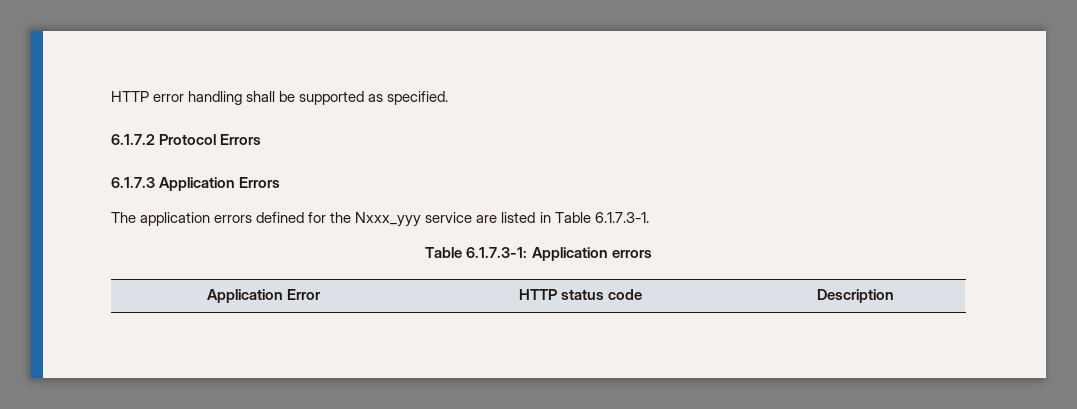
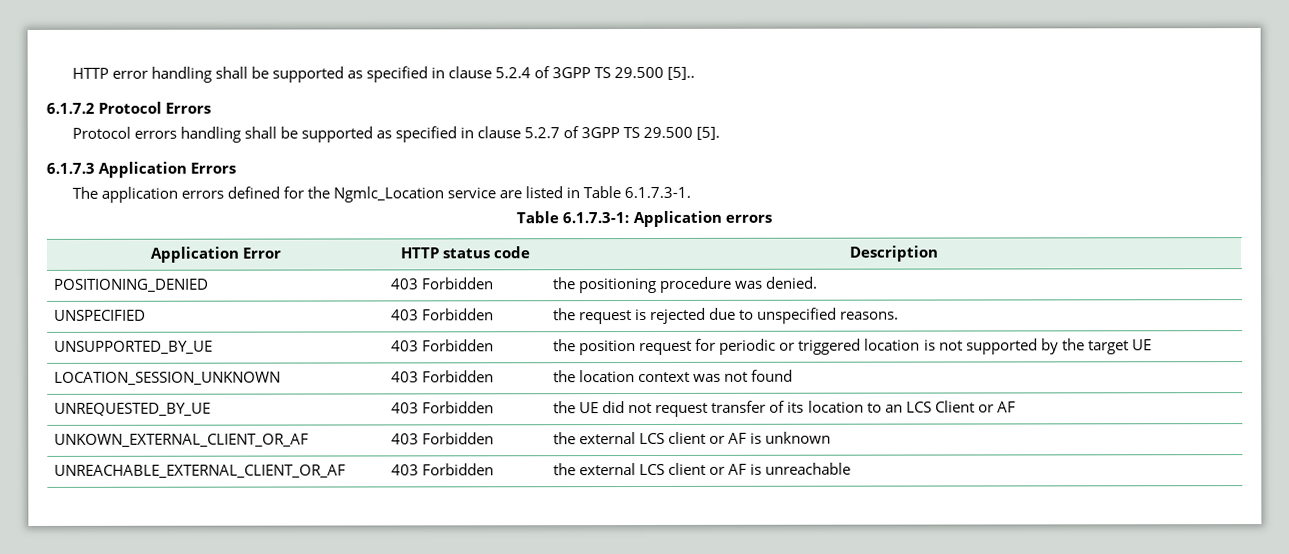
[387,91,449,105] [111,134,262,145] specified. // 6.1.7.2 Protocol Errors -> [365,66,696,83] [46,101,212,114] [71,126,721,143] specified in clause 5.2.4 of 3GPP TS 29.500 [5].. // 6.1.7.2 Protocol Errors // Protocol errors handling shall be supported as specified in clause 5.2.7 of 3GPP TS 29.500 [5].
[355,212,422,227] Nxxx_yyy -> [332,186,444,203] Ngmlc_Location
(894, 296) none -> [54,278,210,292] [391,277,495,290] [553,276,819,294] [54,309,147,321] [391,308,495,321] [553,307,900,325] [54,340,214,354] [391,339,495,352] [553,338,1152,356] [54,371,282,385] [391,370,495,383] [553,369,794,383] [54,402,212,416] [391,401,495,414] [553,400,1016,417] [54,433,310,447] [391,432,495,445] [553,431,832,445] [54,464,347,478] [391,463,495,476] [553,462,852,476] // POSITIONING_DENIED | 403 Forbidden | the positioning procedure was denied. // UNSPECIFIED | 403 Forbidden | the request is rejected due to unspecified reasons. // UNSUPPORTED_BY_UE | 403 Forbidden | the position request for periodic or triggered location is not supported by the target UE // LOCATION_SESSION_UNKNOWN | 403 Forbidden | the location context was not found // UNREQUESTED_BY_UE | 403 Forbidden | the UE did not request transfer of its location to an LCS Client or AF // UNKOWN_EXTERNAL_CLIENT_OR_AF | 403 Forbidden | the external LCS client or AF is unknown // UNREACHABLE_EXTERNAL_CLIENT_OR_AF | 403 Forbidden | the external LCS client or AF is unreachable

